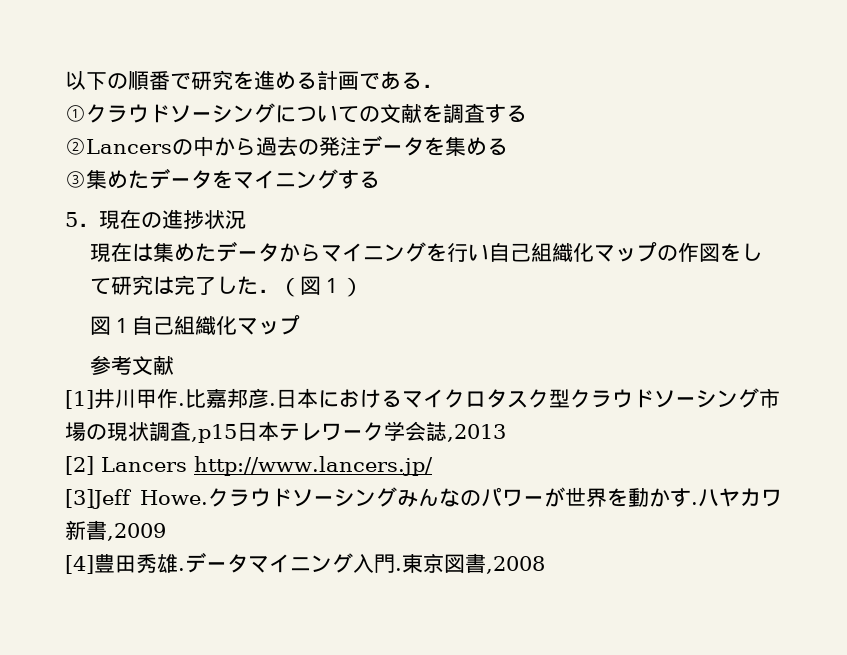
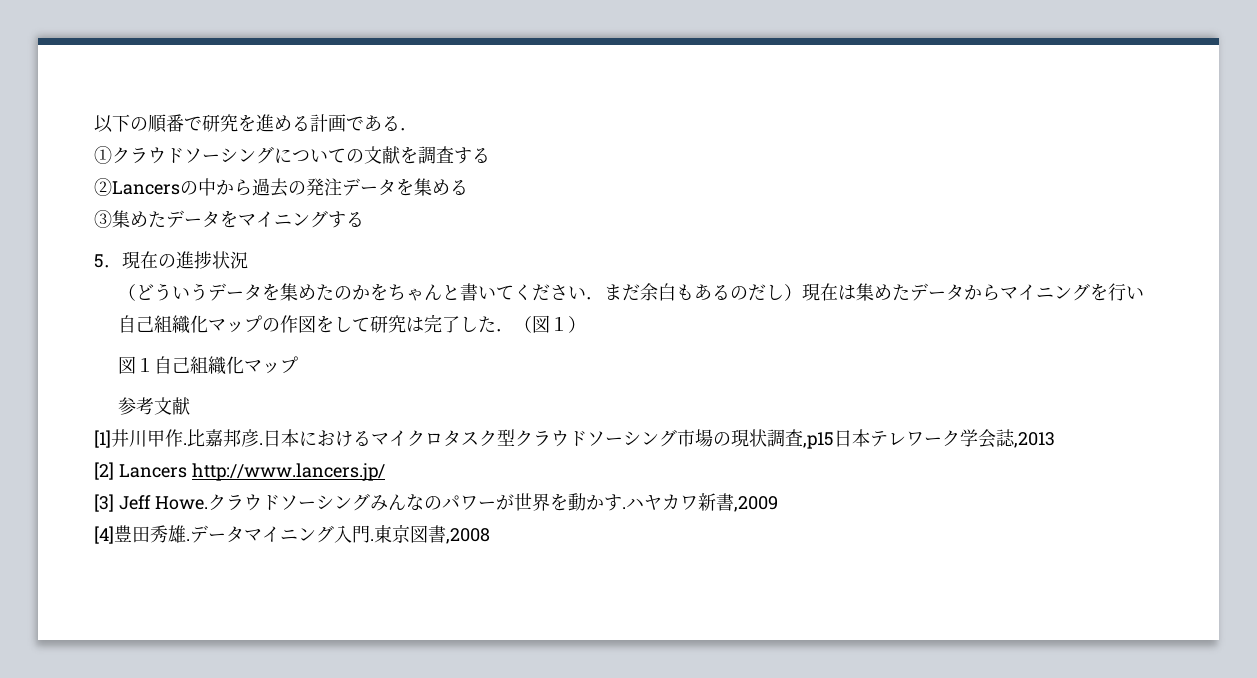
(246, 219) none -> [118,283,803,301] （どういうデータを集めたのかをちゃんと書いてください．まだ余白もあるのだし）
[65,489,132,509] [3]Jeff -> [94,494,151,512] [3] Jeff

